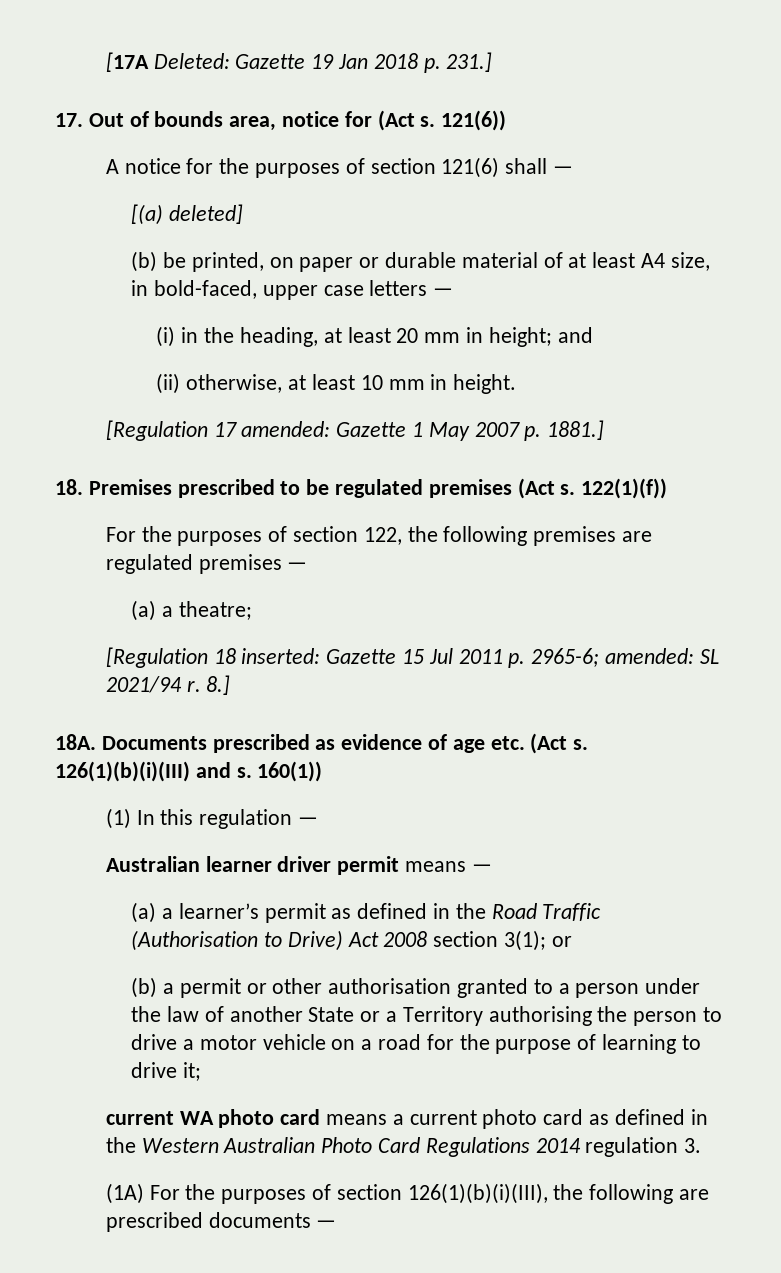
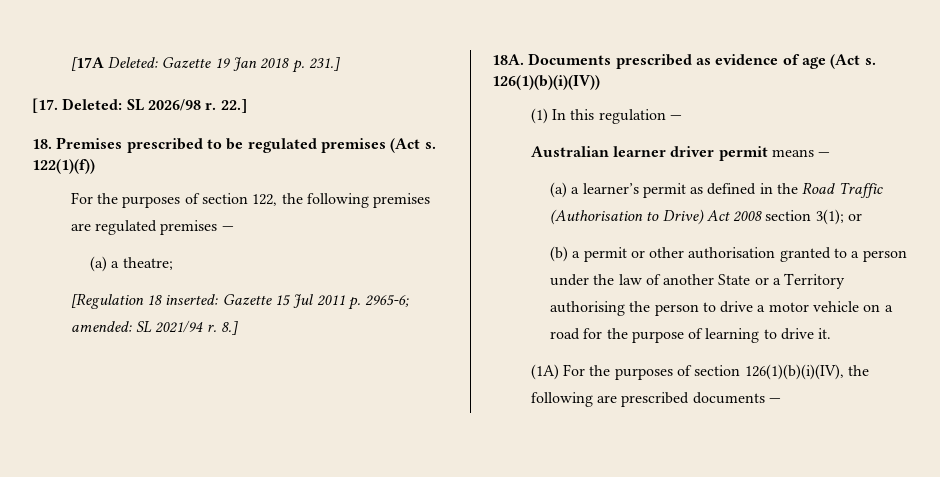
[55,110,507,131] [105,157,573,178] [131,204,243,225] [131,251,710,272] [131,280,454,300] [156,326,593,347] [156,373,517,394] [105,420,605,441] 17. Out of bounds area, notice for (Act s. 121(6)) // A notice for the purposes of section 121(6) shall — // [(a) deleted] // (b) be printed, on paper or durable material of at least A4 size, in bold-faced, upper case letters — // (i) in the heading, at least 20 mm in height; and // (ii) otherwise, at least 10 mm in height. // [Regulation 17 amended: Gazette 1 May 2007 p. 1881.] -> [32,98,247,113] [17. Deleted: SL 2026/98 r. 22.]
[490,733,589,754] [55,761,323,782] etc. (Act s. 126(1)(b)(i)(III) and s. 160(1)) -> [830,54,876,69] [492,75,600,90] (Act s. 126(1)(b)(i)(IV))
[182,1062,201,1081] [105,1109,708,1129] [105,1137,702,1157] it; // current WA photo card means a current photo card as defined in the Western Australian Photo Card Regulations 2014 regulation 3. -> [818,328,832,339] it.
[407,1183,548,1204] 126(1)(b)(i)(III), -> [744,364,844,380] 126(1)(b)(i)(IV),

